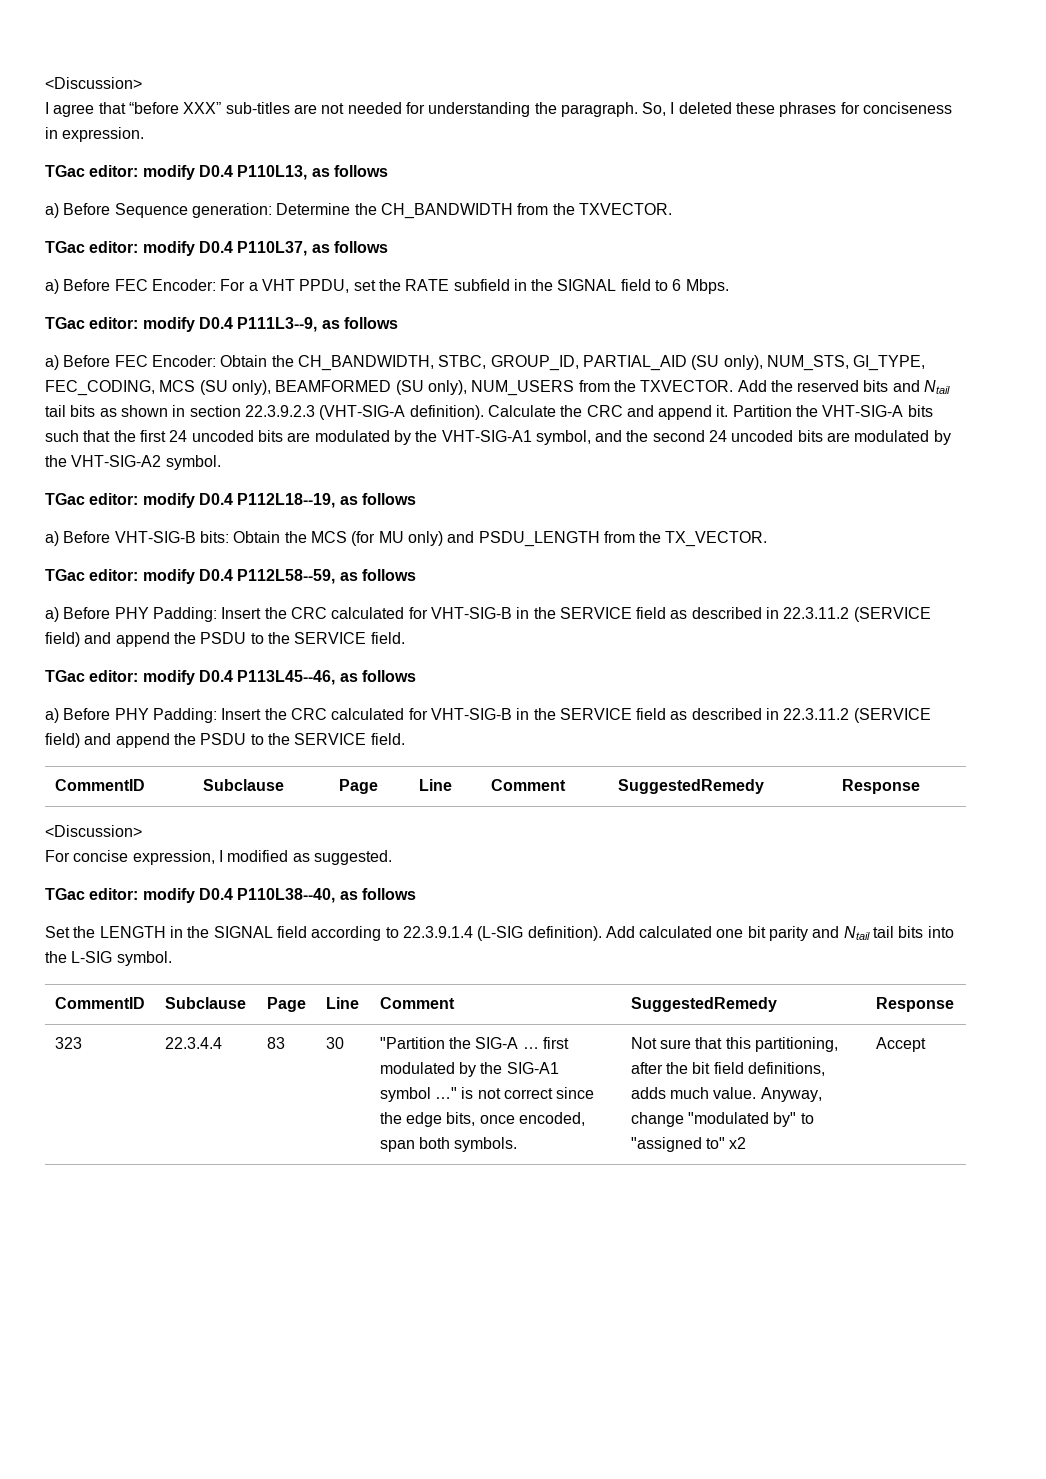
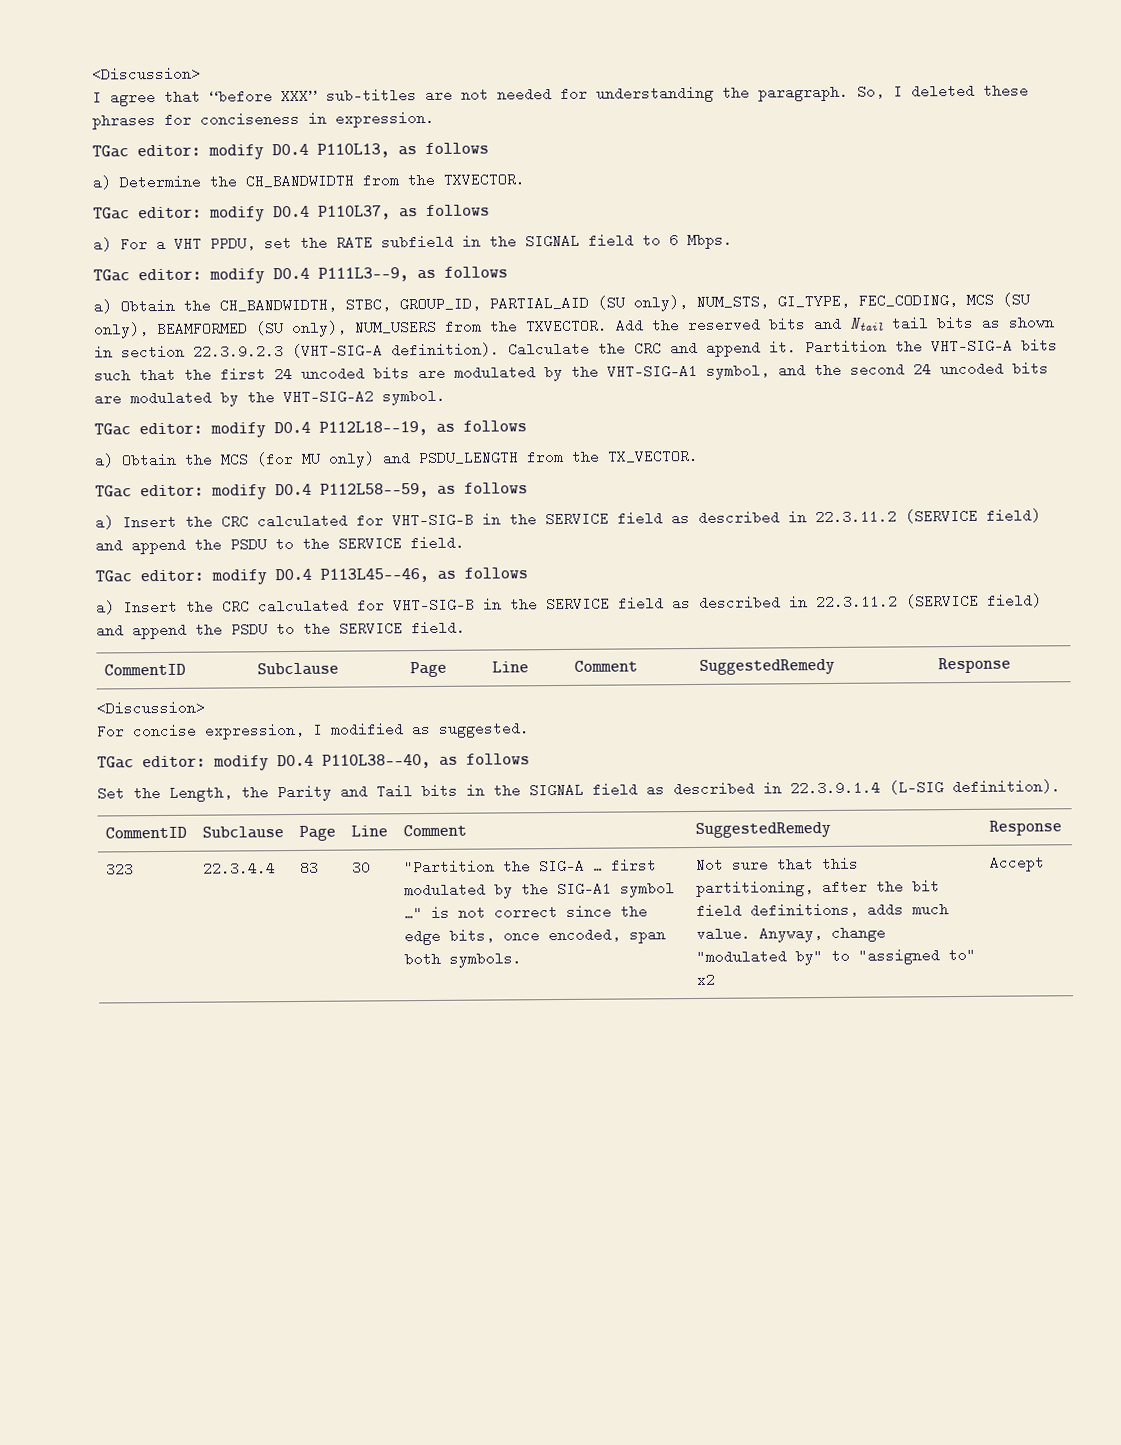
[63,203,272,218] Before Sequence generation: -> (111, 182) none
[63,279,216,291] Before FEC Encoder: -> (112, 244) none
[63,355,216,367] Before FEC Encoder: -> (112, 306) none
[63,531,229,543] Before VHT-SIG-B bits: -> (114, 460) none
[63,607,217,622] Before PHY Padding: -> (114, 522) none
[63,708,217,723] Before PHY Padding: -> (115, 607) none
[99,926,399,941] LENGTH in the SIGNAL field according to -> [169,781,782,802] Length, the Parity and Tail bits in the SIGNAL field as described in
[605,926,954,941] [45,951,172,966] Add calculated one bit parity and Ntail tail bits into the L-SIG symbol. -> (1061, 787) none

